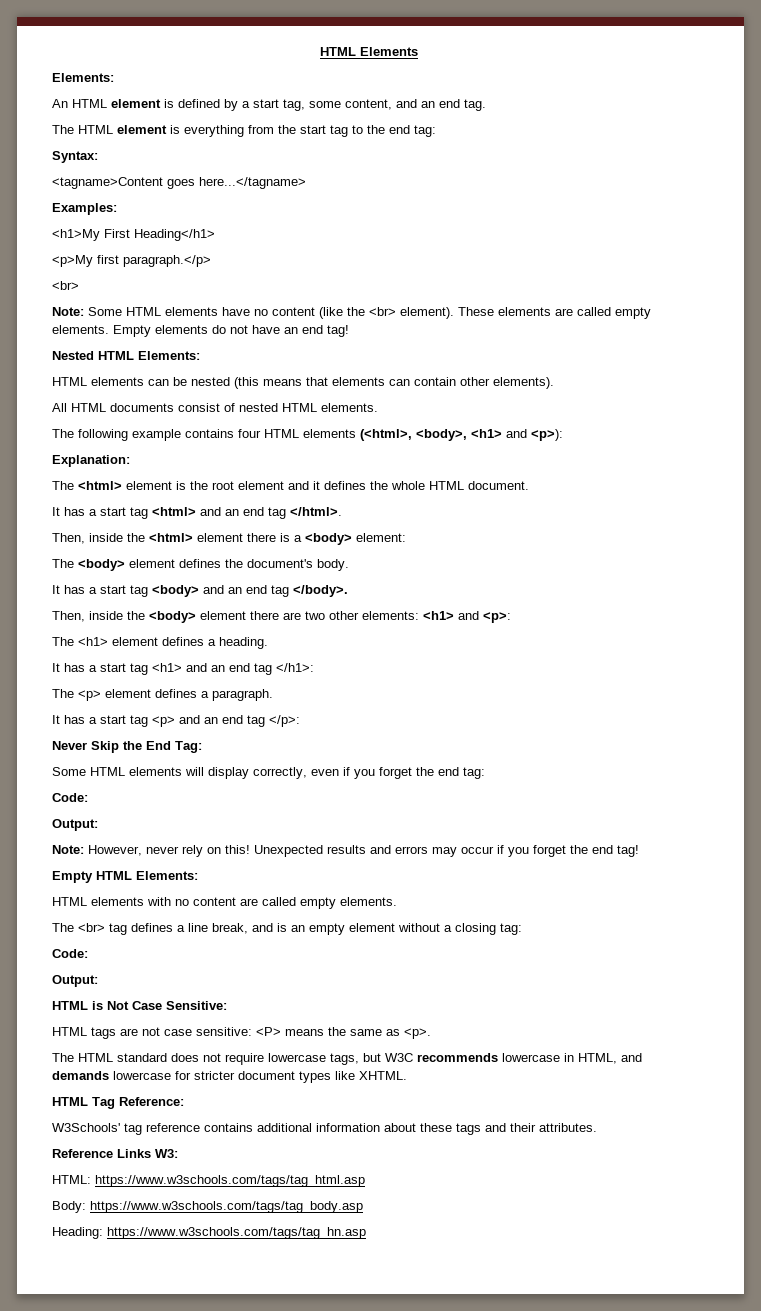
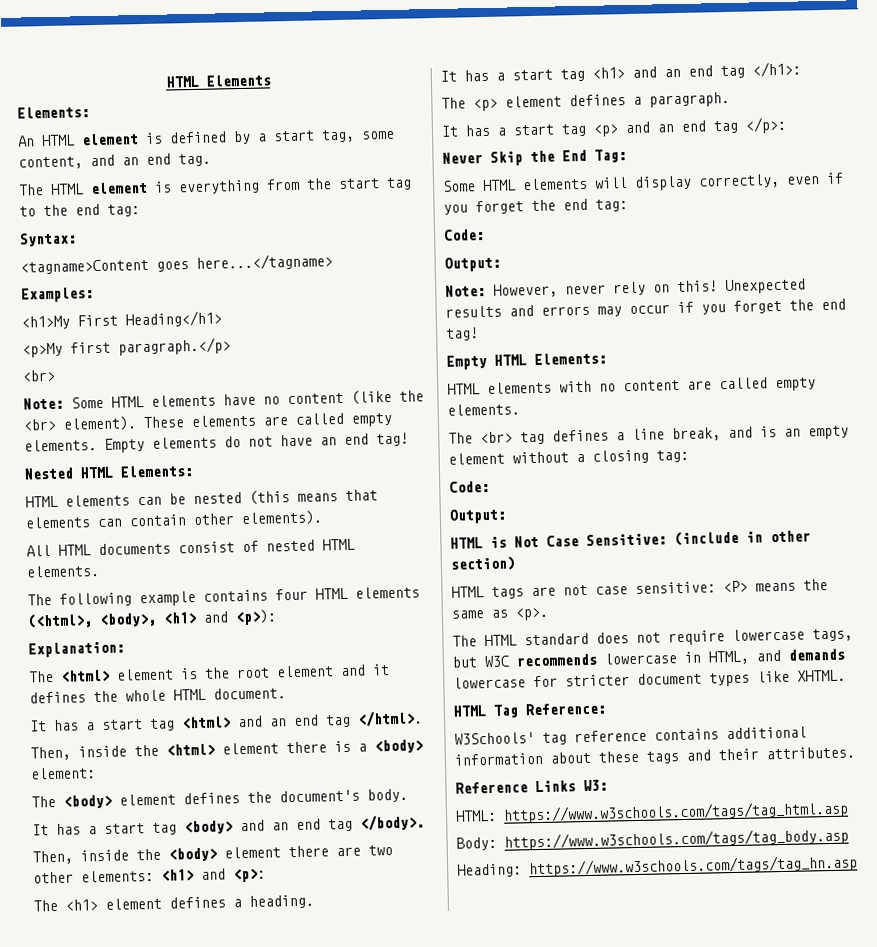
(227, 1005) none -> [674,530,811,547] [450,556,516,572] (include in other section)

